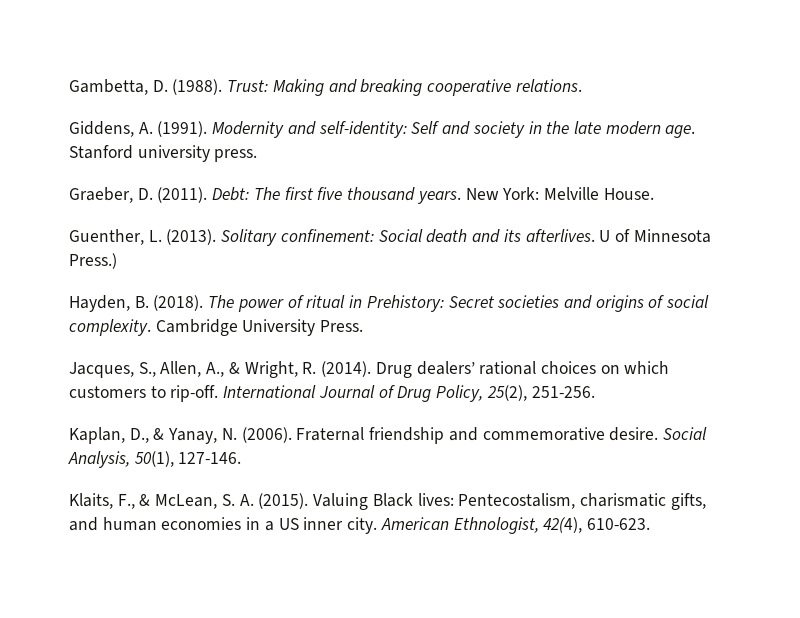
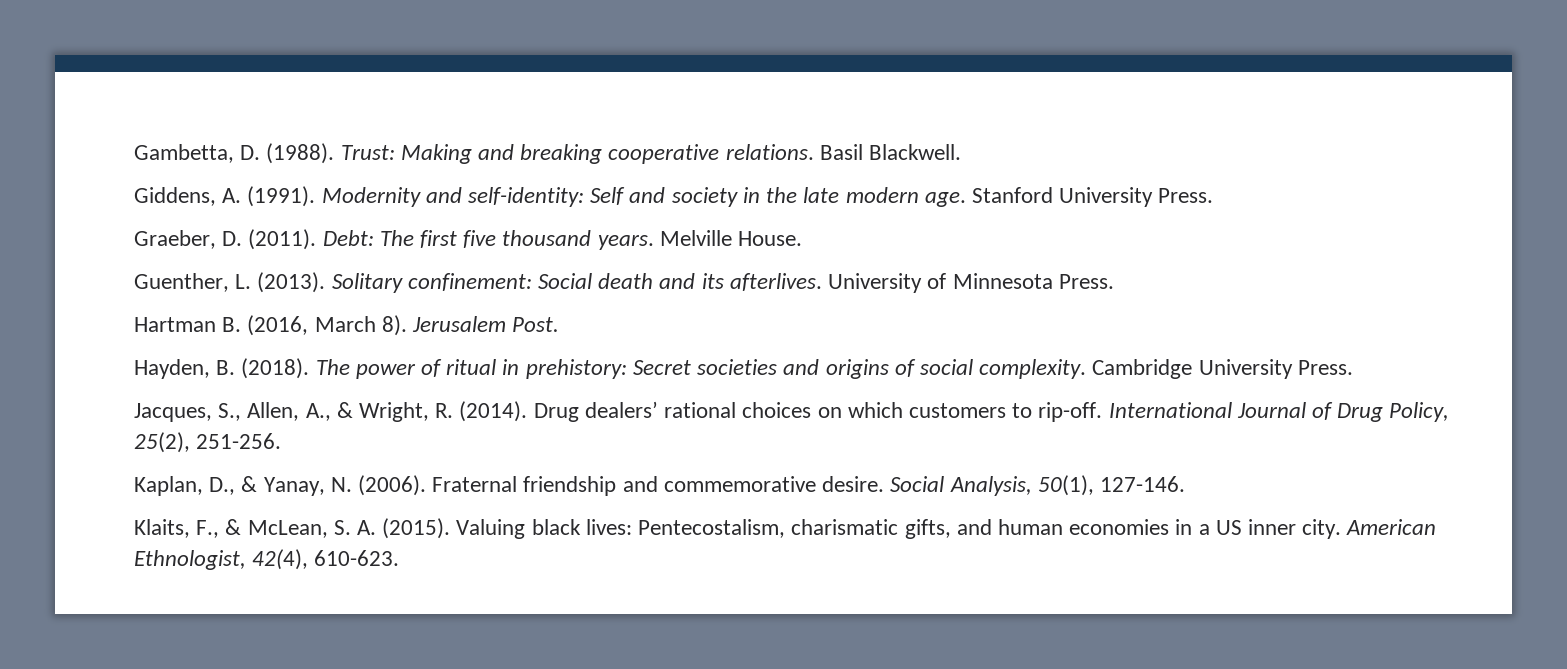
(582, 85) none -> [819,144,962,160] Basil Blackwell.
[137,145,258,162] university press. -> [1059,187,1214,207] University Press.
[465,187,540,200] New York: -> (654, 242) none
[599,230,611,242] U -> [828,273,923,293] University
[69,253,117,269] Press.) -> [1058,274,1114,289] [134,315,560,336] Press. // Hartman B. (2016, March 8). Jerusalem Post.
[366,295,444,312] Prehistory: -> [525,359,627,379] prehistory:
[372,493,413,507] Black -> [531,519,581,535] black

